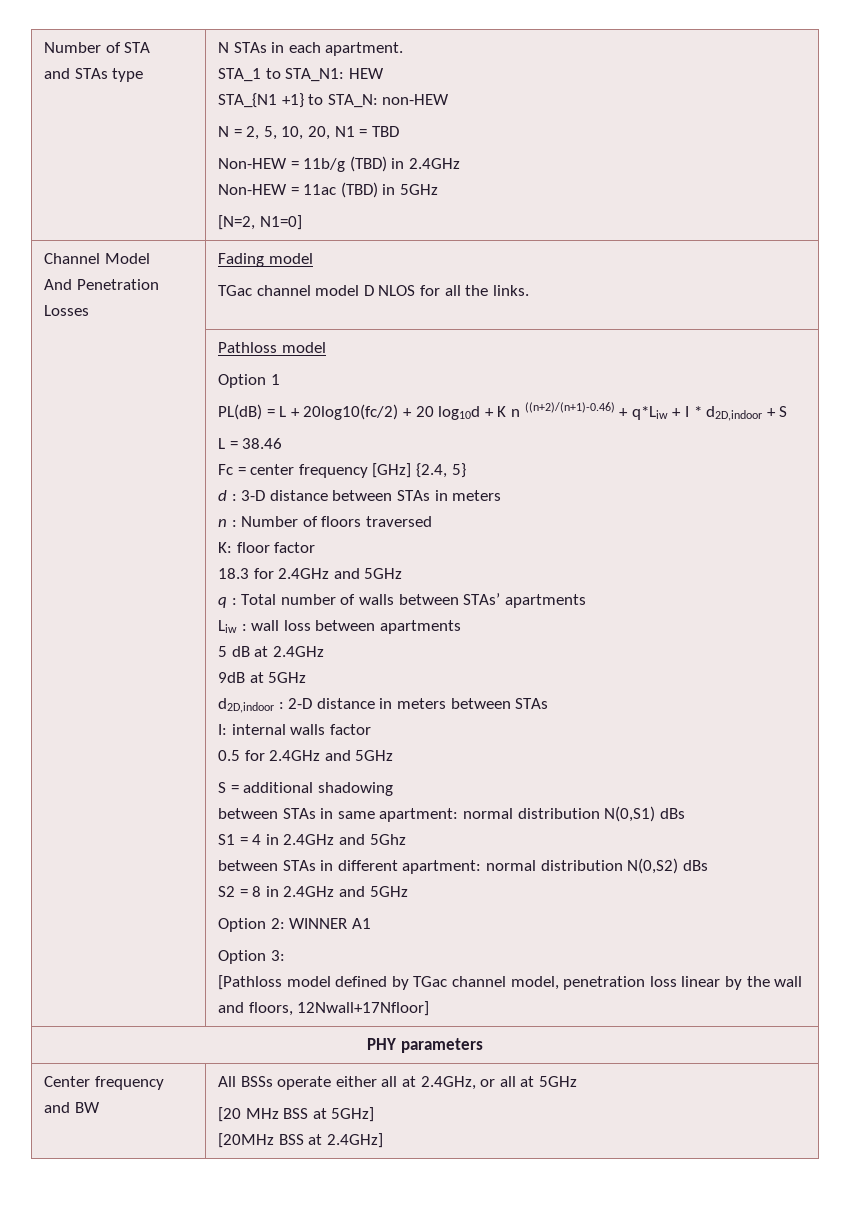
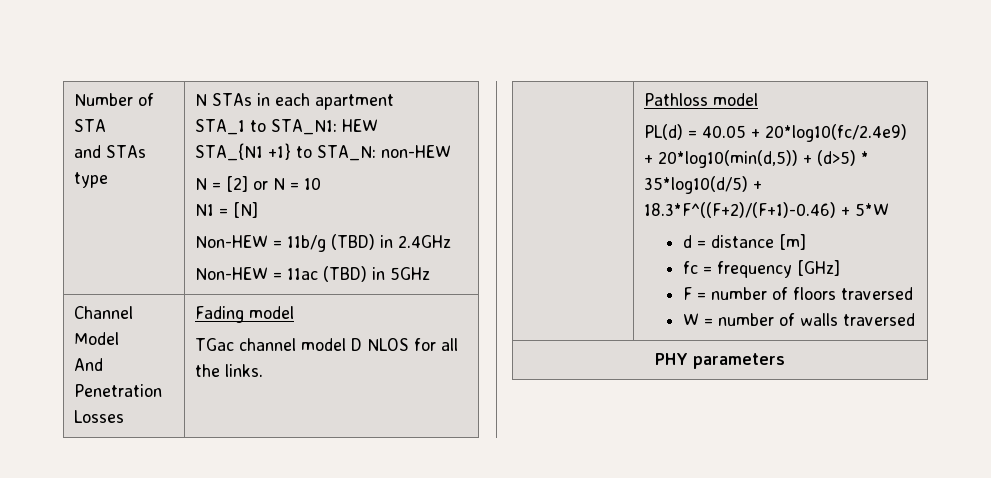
[325,42,404,56] apartment. -> [315,94,395,110] apartment
[246,126,331,140] 2, 5, 10, 20, -> [226,176,322,192] [2] or N = 10 //
[371,126,399,137] TBD -> [233,202,259,218] [N]
[218,215,302,230] // [N=2, N1=0] -> (431, 273) none
[218,374,280,388] [218,402,788,421] [218,438,283,449] [218,463,466,478] [218,490,502,501] [218,516,433,527] [218,542,316,553] [218,568,403,579] [218,593,586,608] [218,620,462,634] [218,646,324,657] [218,672,307,683] [218,698,549,713] [218,724,371,735] [218,750,394,761] [218,782,393,796] [218,806,685,822] [218,834,406,845] [218,858,708,874] [218,886,408,897] [218,918,371,932] [218,950,285,964] [218,975,803,990] [218,1001,430,1016] [367,1038,483,1053] [44,1076,164,1090] [44,1102,100,1113] [218,1076,578,1090] [218,1107,375,1122] [218,1133,383,1148] Option 1 // PL(dB) = L + 20log10(fc/2) + 20 log10d + K n ((n+2)/(n+1)-0.46) + q*Liw + I * d2D,indoor + S // L = 38.46 // Fc = center frequency [GHz] {2.4, 5} // d : 3-D distance between STAs in meters // n : Number of floors traversed // K: floor factor // 18.3 for 2.4GHz and 5GHz // q : Total number of walls between STAs’ apartments // Liw : wall loss between apartments // 5 dB at 2.4GHz // 9dB at 5GHz // d2D,indoor : 2-D distance in meters between STAs // I: internal walls factor // 0.5 for 2.4GHz and 5GHz // S = additional shadowing // between STAs in same apartment: normal distribution N(0,S1) dBs // S1 = 4 in 2.4GHz and 5Ghz // between STAs in different apartment: normal distribution N(0,S2) dBs // S2 = 8 in 2.4GHz and 5GHz // Option 2: WINNER A1 // Option 3: // [Pathloss model defined by TGac channel model, penetration loss linear by the wall and floors, 12Nwall+17Nfloor] // PHY parameters // Center frequency and BW | All BSSs operate either all at 2.4GHz, or all at 5GHz // [20 MHz BSS at 5GHz] // [20MHz BSS at 2.4GHz] -> [644,124,908,142] [644,150,870,168] [644,176,763,194] [644,202,890,218] [682,234,806,250] [682,260,840,278] [682,287,913,300] [682,313,915,326] [655,353,785,369] PL(d) = 40.05 + 20*log10(fc/2.4e9) + 20*log10(min(d,5)) + (d>5) * 35*log10(d/5) + 18.3*F^((F+2)/(F+1)-0.46) + 5*W // d = distance [m] // fc = frequency [GHz] // F = number of floors traversed // W = number of walls traversed // PHY parameters

